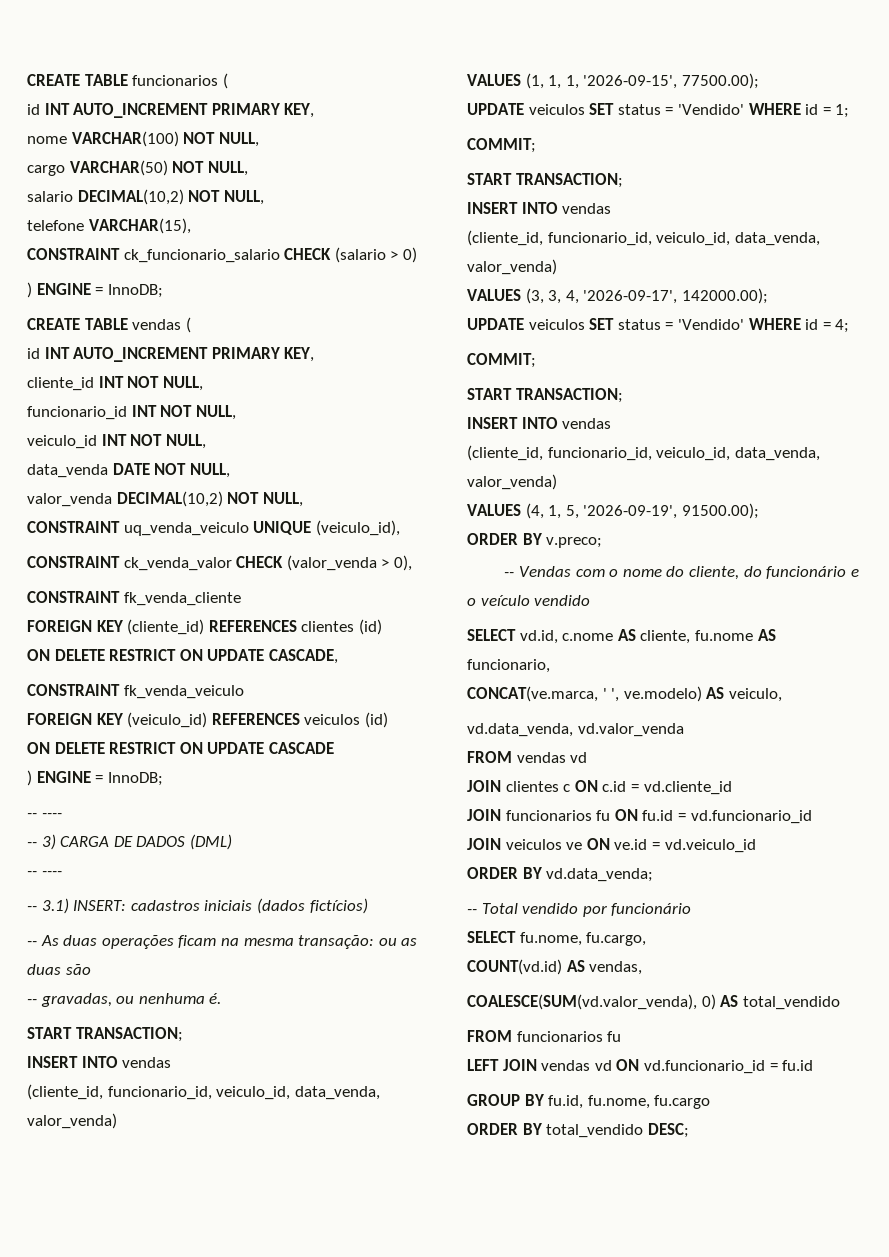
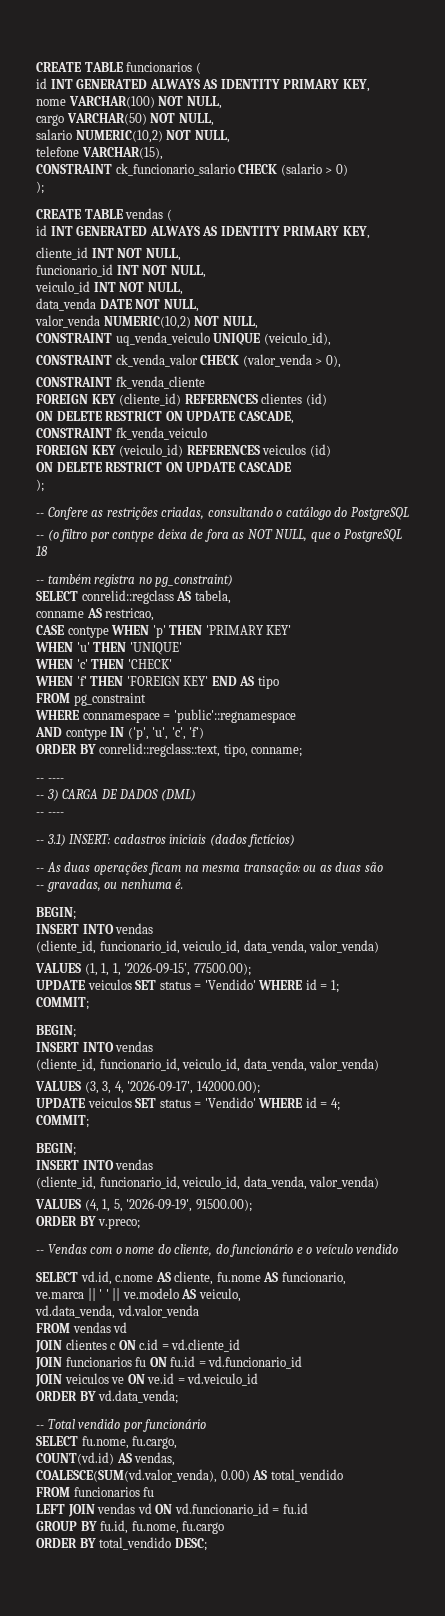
[73,103,209,118] AUTO_INCREMENT -> [76,79,280,89] GENERATED ALWAYS AS IDENTITY
[77,189,184,205] DECIMAL(10,2) -> [75,130,163,143] NUMERIC(10,2)
[27,282,163,298] ) ENGINE = InnoDB; -> [36,181,44,194] );
[73,347,209,362] AUTO_INCREMENT -> [76,226,280,236] GENERATED ALWAYS AS IDENTITY
[116,491,223,507] DECIMAL(10,2) -> [103,316,191,329] NUMERIC(10,2)
[27,770,163,786] ) ENGINE = InnoDB; -> [36,479,44,492] [36,507,409,520] [36,529,402,542] [36,546,48,556] [36,574,234,587] [36,590,231,604] [36,608,155,621] [36,625,292,638] [35,642,182,655] [35,659,172,669] [35,676,279,689] [36,693,146,706] [35,709,296,723] [35,727,205,740] [36,743,303,757] ); // -- Confere as restrições criadas, consultando o catálogo do PostgreSQL // -- (o filtro por contype deixa de fora as NOT NULL, que o PostgreSQL 18 // -- também registra no pg_constraint) // SELECT conrelid::regclass AS tabela, // conname AS restricao, // CASE contype WHEN 'p' THEN 'PRIMARY KEY' // WHEN 'u' THEN 'UNIQUE' // WHEN 'c' THEN 'CHECK' // WHEN 'f' THEN 'FOREIGN KEY' END AS tipo // FROM pg_constraint // WHERE connamespace = 'public'::regnamespace // AND contype IN ('p', 'u', 'c', 'f') // ORDER BY conrelid::regclass::text, tipo, conname;
[27,1027,183,1042] START TRANSACTION; -> [36,907,76,920] BEGIN;
[467,173,623,188] START TRANSACTION; -> [36,1025,76,1038] BEGIN;
[467,388,623,403] START TRANSACTION; -> [36,1143,76,1156] BEGIN;
[467,686,702,702] CONCAT(ve.marca, ' ', ve.modelo) -> [35,1288,179,1301] ve.marca || ' ' || ve.modelo
[701,994,716,1010] 0) -> [220,1470,250,1482] 0.00)

